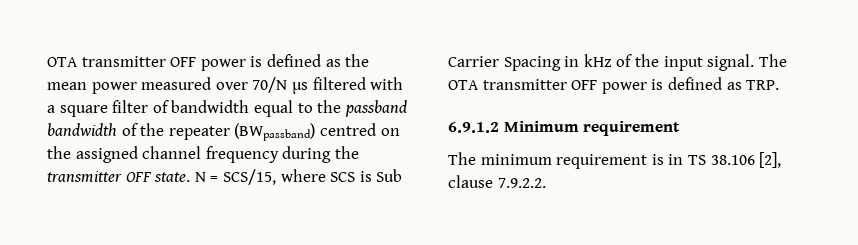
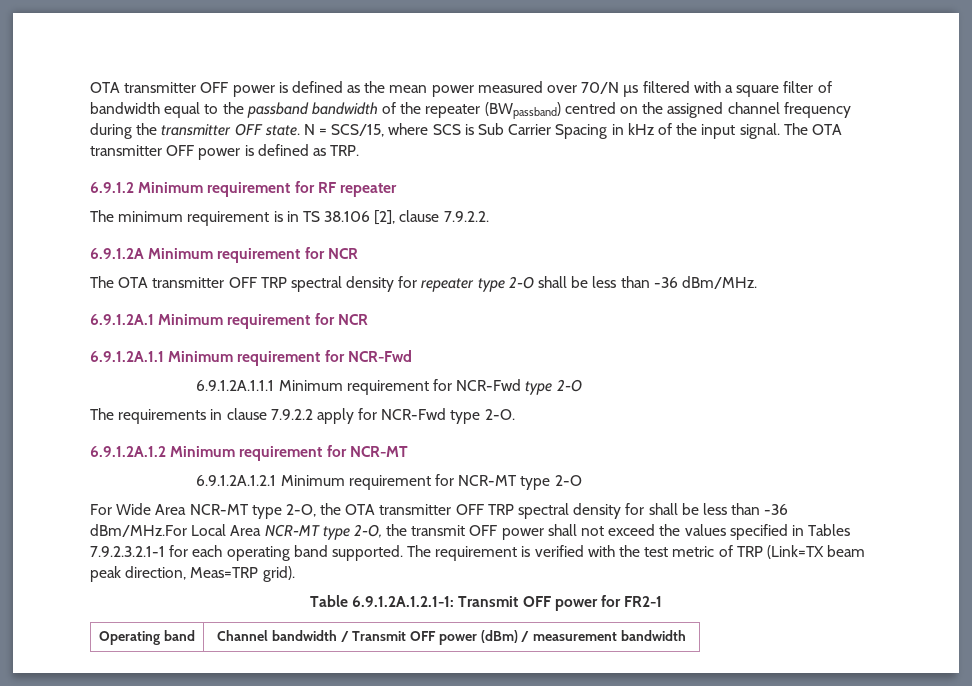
(681, 128) none -> [294,181,397,197] for RF repeater
(546, 183) none -> [90,247,358,263] [90,276,757,292] [90,313,368,329] [90,350,412,366] [196,379,582,395] [90,408,515,424] [90,445,408,461] [196,474,582,490] [90,503,789,519] [90,524,851,540] [90,545,866,561] [90,566,295,582] [309,595,663,611] [99,630,195,645] [216,630,687,645] // 6.9.1.2A Minimum requirement for NCR // The OTA transmitter OFF TRP spectral density for repeater type 2-O shall be less than -36 dBm/MHz. // 6.9.1.2A.1 Minimum requirement for NCR // 6.9.1.2A.1.1 Minimum requirement for NCR-Fwd // 6.9.1.2A.1.1.1 Minimum requirement for NCR-Fwd type 2-O // The requirements in clause 7.9.2.2 apply for NCR-Fwd type 2-O. // 6.9.1.2A.1.2 Minimum requirement for NCR-MT // 6.9.1.2A.1.2.1 Minimum requirement for NCR-MT type 2-O // For Wide Area NCR-MT type 2-O, the OTA transmitter OFF TRP spectral density for shall be less than -36 dBm/MHz.For Local Area NCR-MT type 2-O, the transmit OFF power shall not exceed the values specified in Tables 7.9.2.3.2.1-1 for each operating band supported. The requirement is verified with the test metric of TRP (Link=TX beam peak direction, Meas=TRP grid). // Table 6.9.1.2A.1.2.1-1: Transmit OFF power for FR2-1 // Operating band | Channel bandwidth / Transmit OFF power (dBm) / measurement bandwidth

